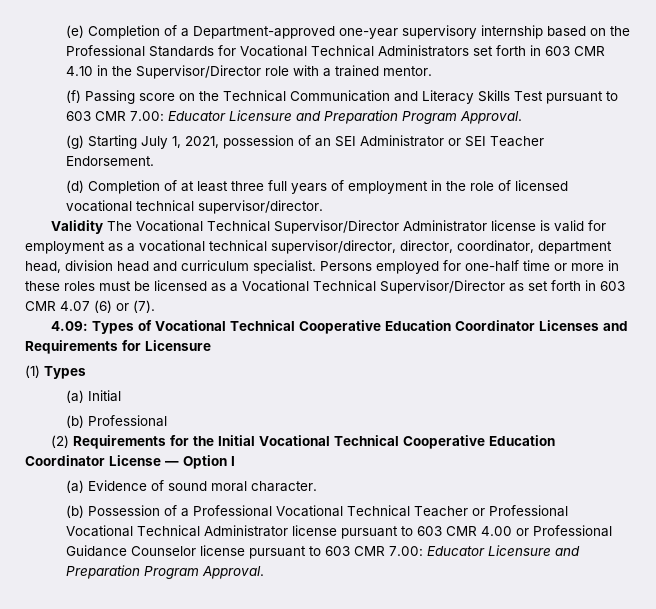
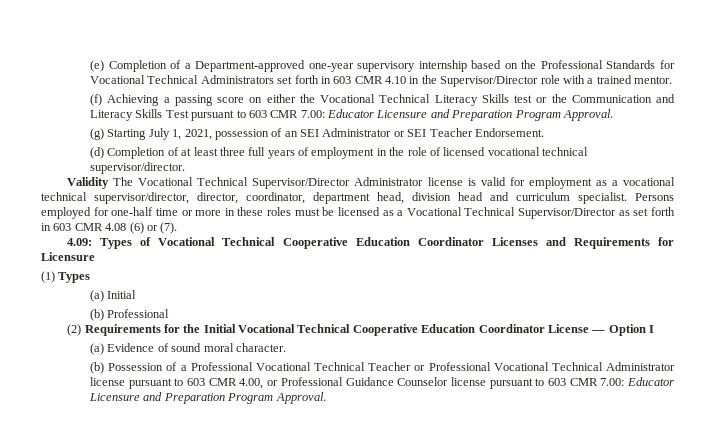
[84,90,286,104] Passing score on the Technical -> [107,94,567,106] Achieving a passing score on either the Vocational Technical Literacy Skills test or the
[60,301,90,311] 4.07 -> [105,223,127,231] 4.08
[480,526,512,536] 4.00 -> [239,378,264,389] 4.00,

